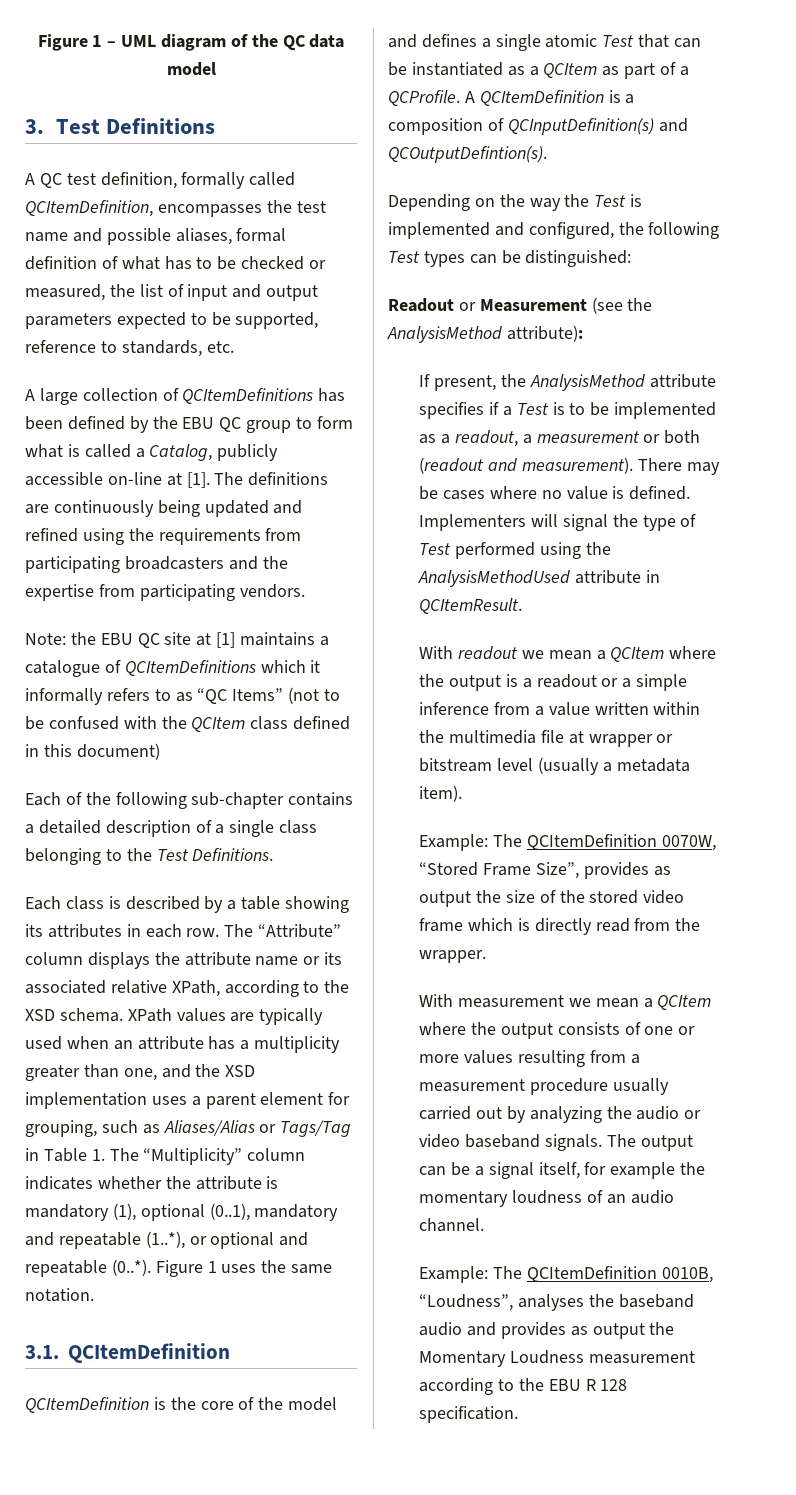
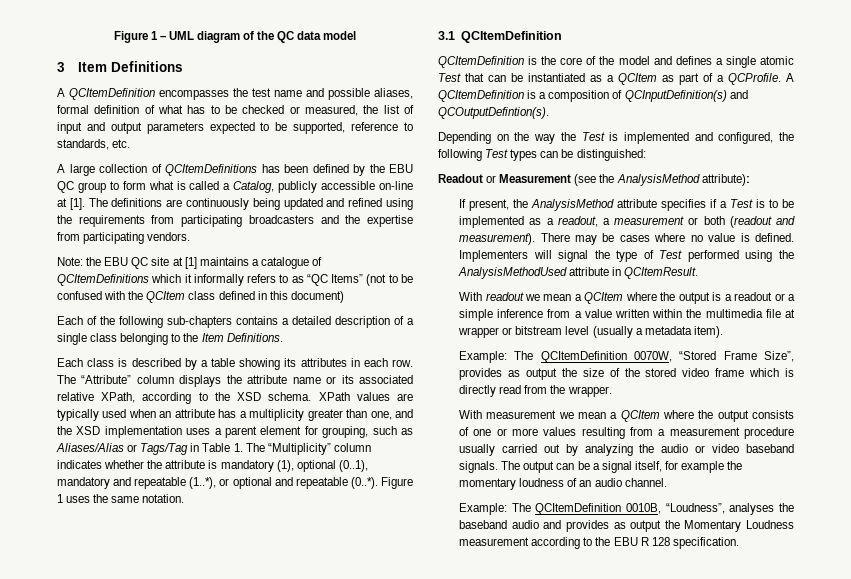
[25,119,101,134] 3. Test -> [57,62,108,72] 3 Item
[39,172,296,189] [25,200,153,217] QC test definition, formally called QCItemDefinition, -> [69,88,155,100] QCItemDefinition
[191,792,285,809] sub-chapter -> [167,316,232,328] sub-chapters
[156,849,189,861] Test -> [201,333,224,342] Item
[25,1345,59,1359] 3.1. -> [438,31,455,40] 3.1

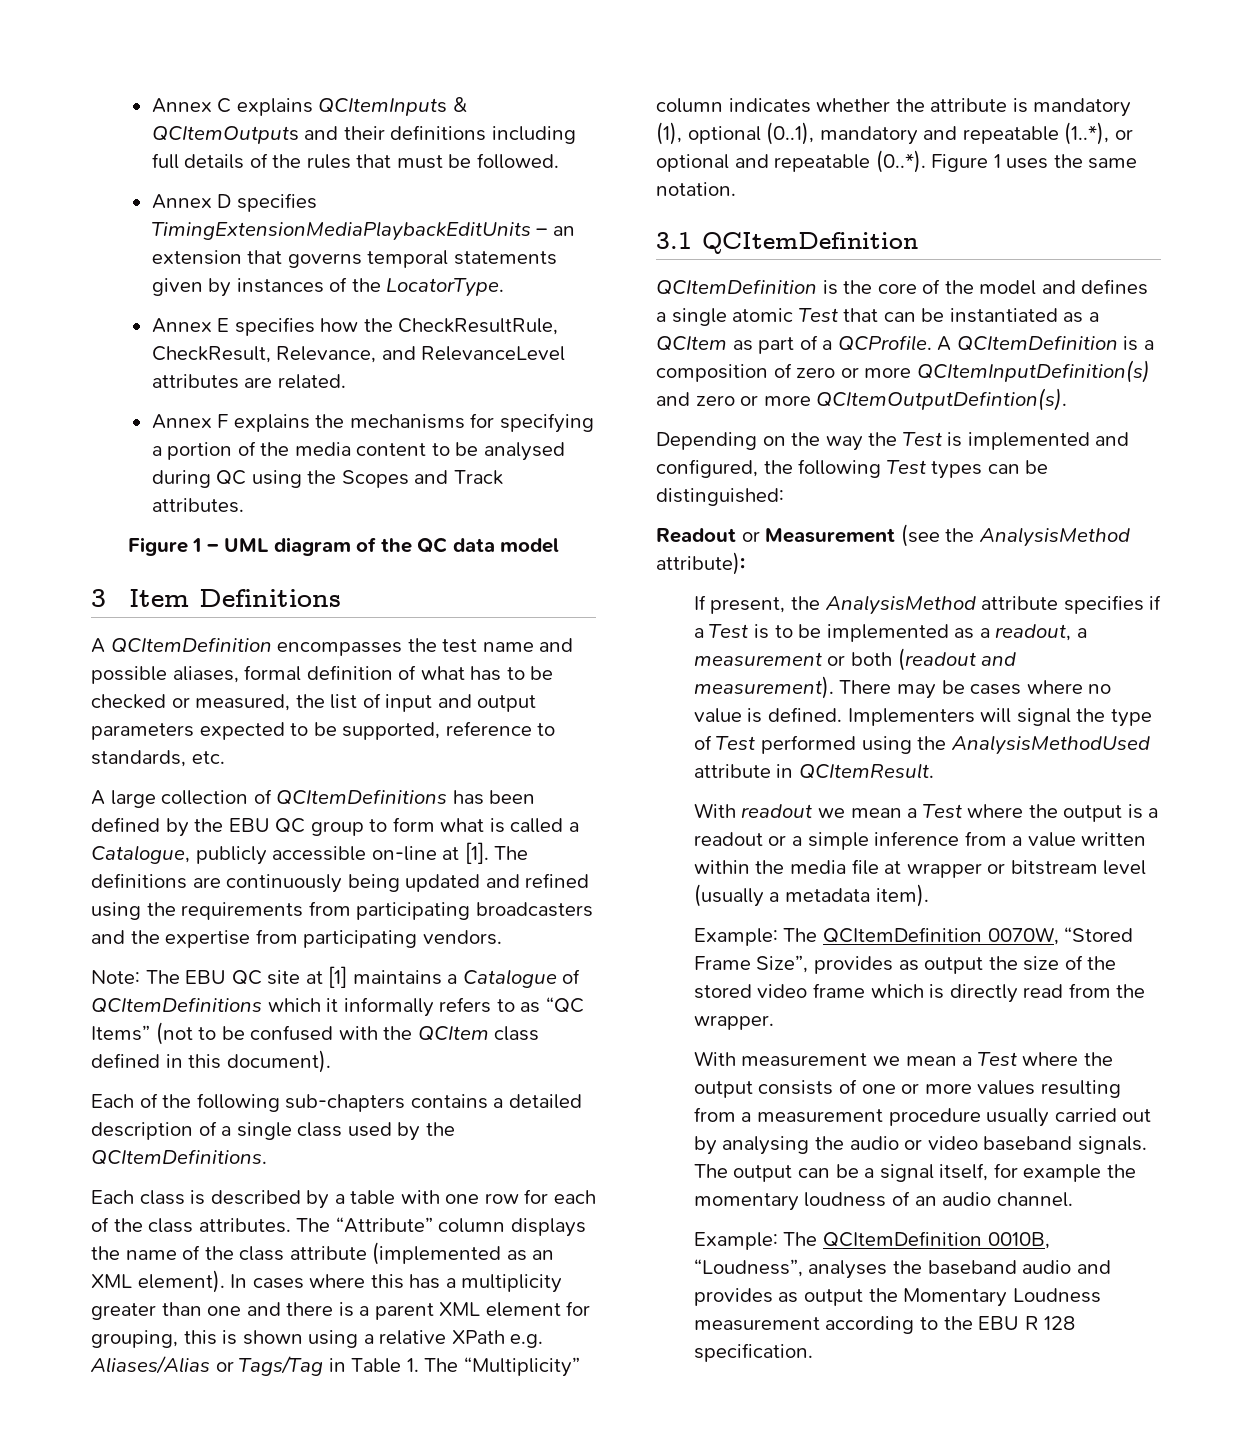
(113, 37) none -> [151,97,467,116] [151,125,576,144] [151,153,559,169] [151,193,317,212] [151,221,575,241] [151,250,557,268] [151,277,505,297] [151,317,559,336] [151,346,566,363] [151,374,346,389] [151,413,594,433] [151,441,565,461] [151,470,503,488] [151,498,244,513] Annex C explains QCItemInputs & QCItemOutputs and their definitions including full details of the rules that must be followed. // Annex D specifies TimingExtensionMediaPlaybackEditUnits – an extension that governs temporal statements given by instances of the LocatorType. // Annex E specifies how the CheckResultRule, CheckResult, Relevance, and RelevanceLevel attributes are related. // Annex F explains the mechanisms for specifying a portion of the media content to be analysed during QC using the Scopes and Track attributes. //
[233,181,275,193] Catalog, -> [91,845,190,864] Catalogue,
[86,257,102,266] the -> [145,970,180,984] The
[260,257,309,269] catalogue -> [462,969,557,988] Catalogue
[290,291,344,303] document) -> [226,1050,331,1073] document).
[120,333,283,345] belonging to the Item Definitions. -> [347,1122,455,1141] [91,1149,267,1165] used by the QCItemDefinitions.
[239,358,414,370] showing its attributes in each row. -> [400,1189,596,1204] [91,1217,291,1233] with one row for each of the class attributes.
[247,375,413,384] [57,392,413,404] [57,409,215,421] attribute name or its associated relative XPath, according to the XSD schema. XPath values are typically used when an attribute -> [125,1242,555,1265] [91,1270,404,1293] name of the class attribute (implemented as an XML element). In cases where this
[370,409,413,420] [57,426,211,438] one, and the XSD implementation uses -> [207,1302,354,1317] one and there is
(257, 432) none -> [439,1302,481,1316] XML
[372,426,413,435] such as -> [183,1330,544,1348] this is shown using a relative XPath e.g.
[624,90,748,102] [438,107,549,119] QCInputDefinition(s) and QCOutputDefintion(s). -> [796,360,1150,383] [656,388,1068,411] zero or more QCItemInputDefinition(s) and zero or more QCItemOutputDefintion(s).
[584,292,624,304] QCItem -> [922,804,962,818] Test
[705,309,763,318] multimedia -> [790,860,847,874] media
[620,410,660,422] QCItem -> [977,1052,1017,1066] Test
[584,444,633,456] analyzing -> [722,1136,810,1155] analysing

